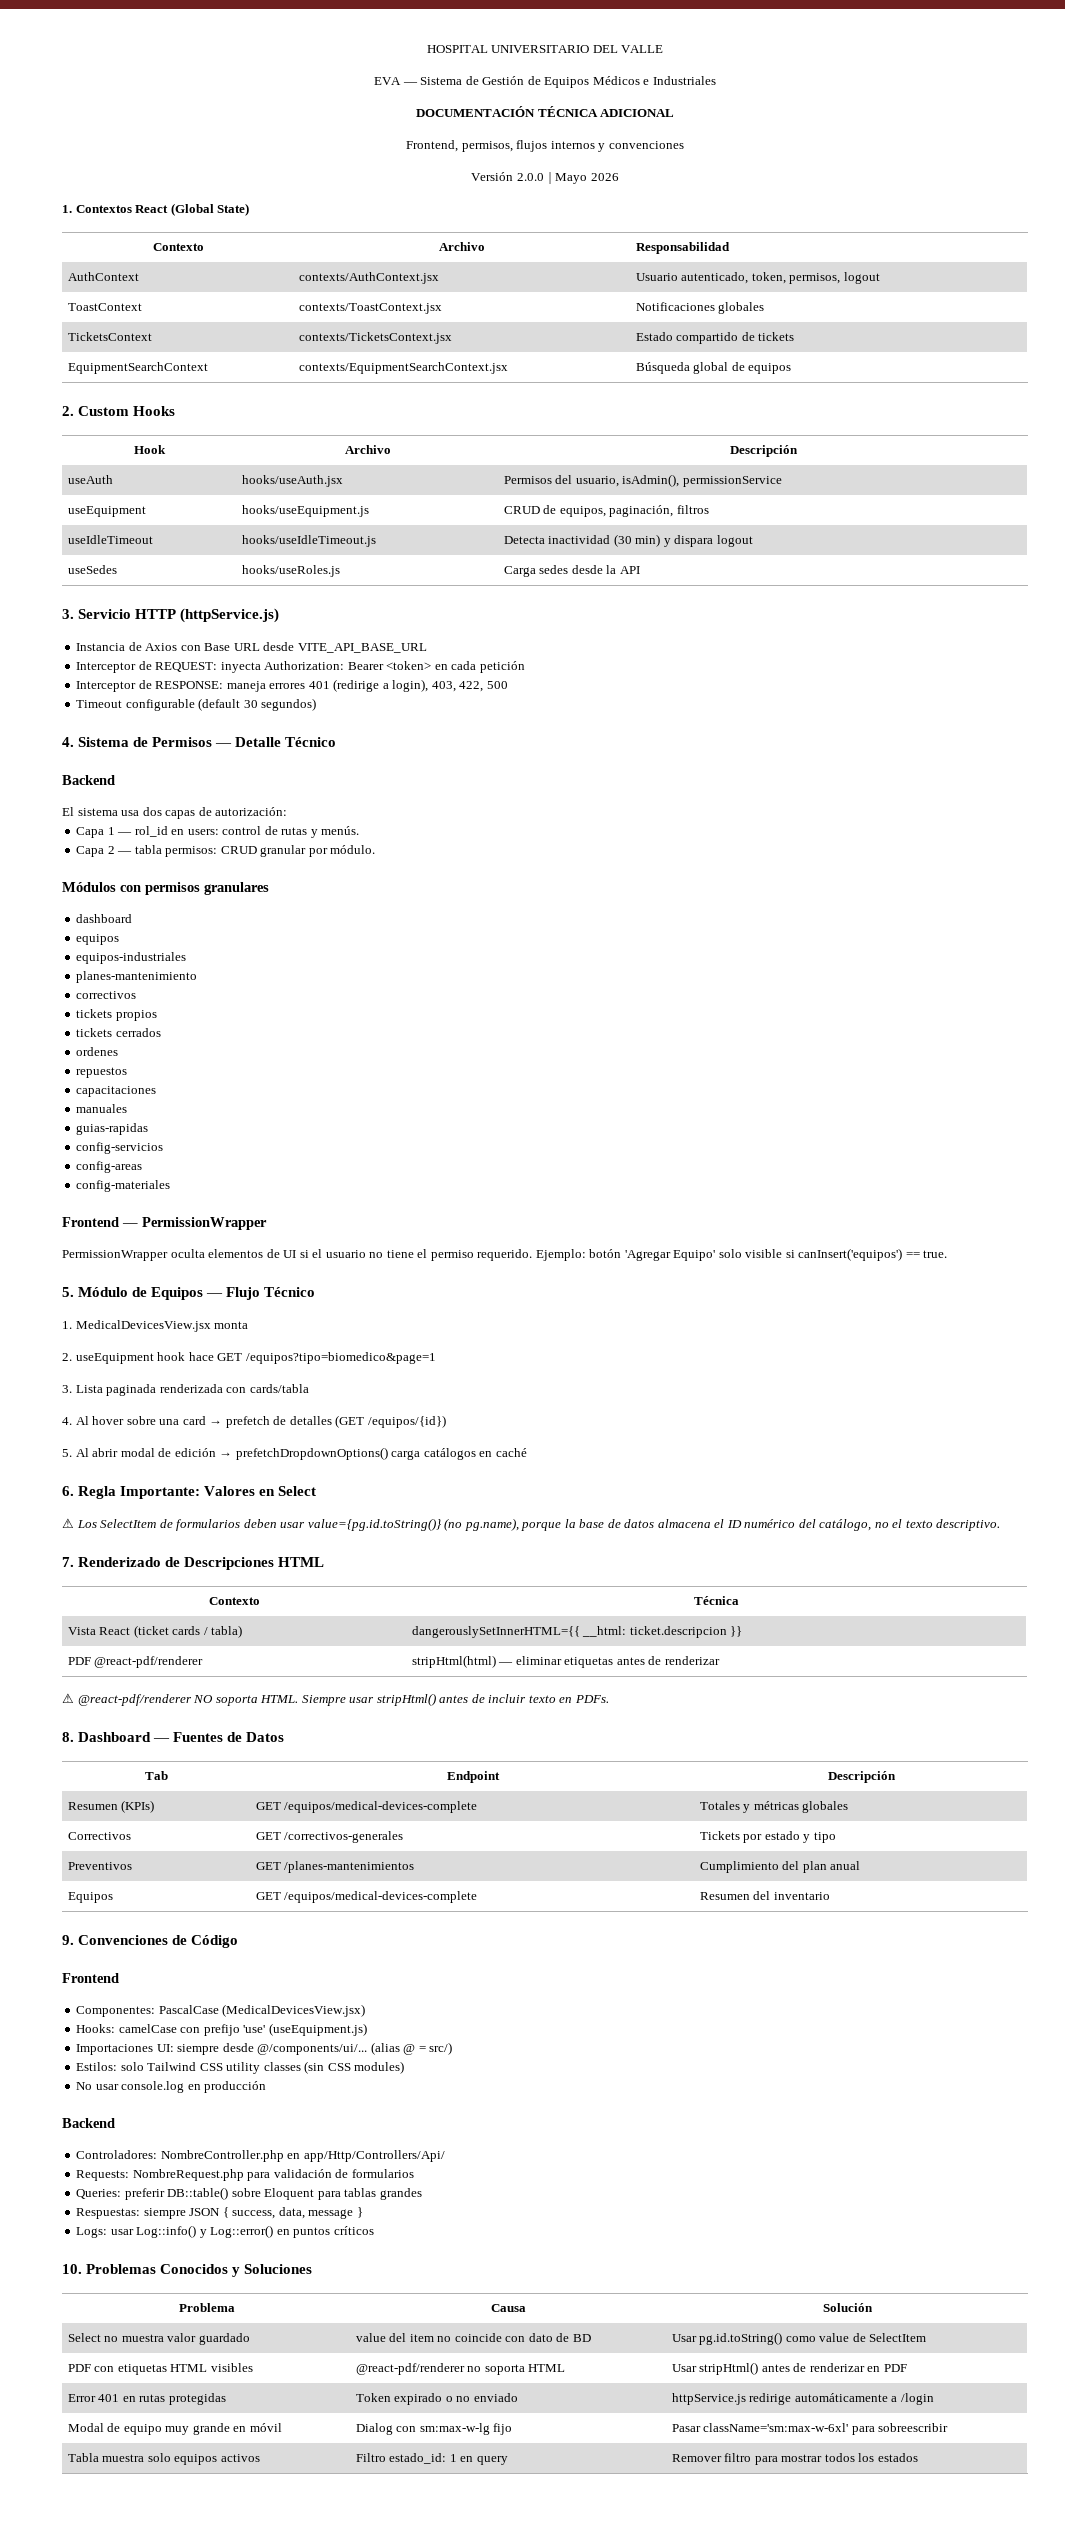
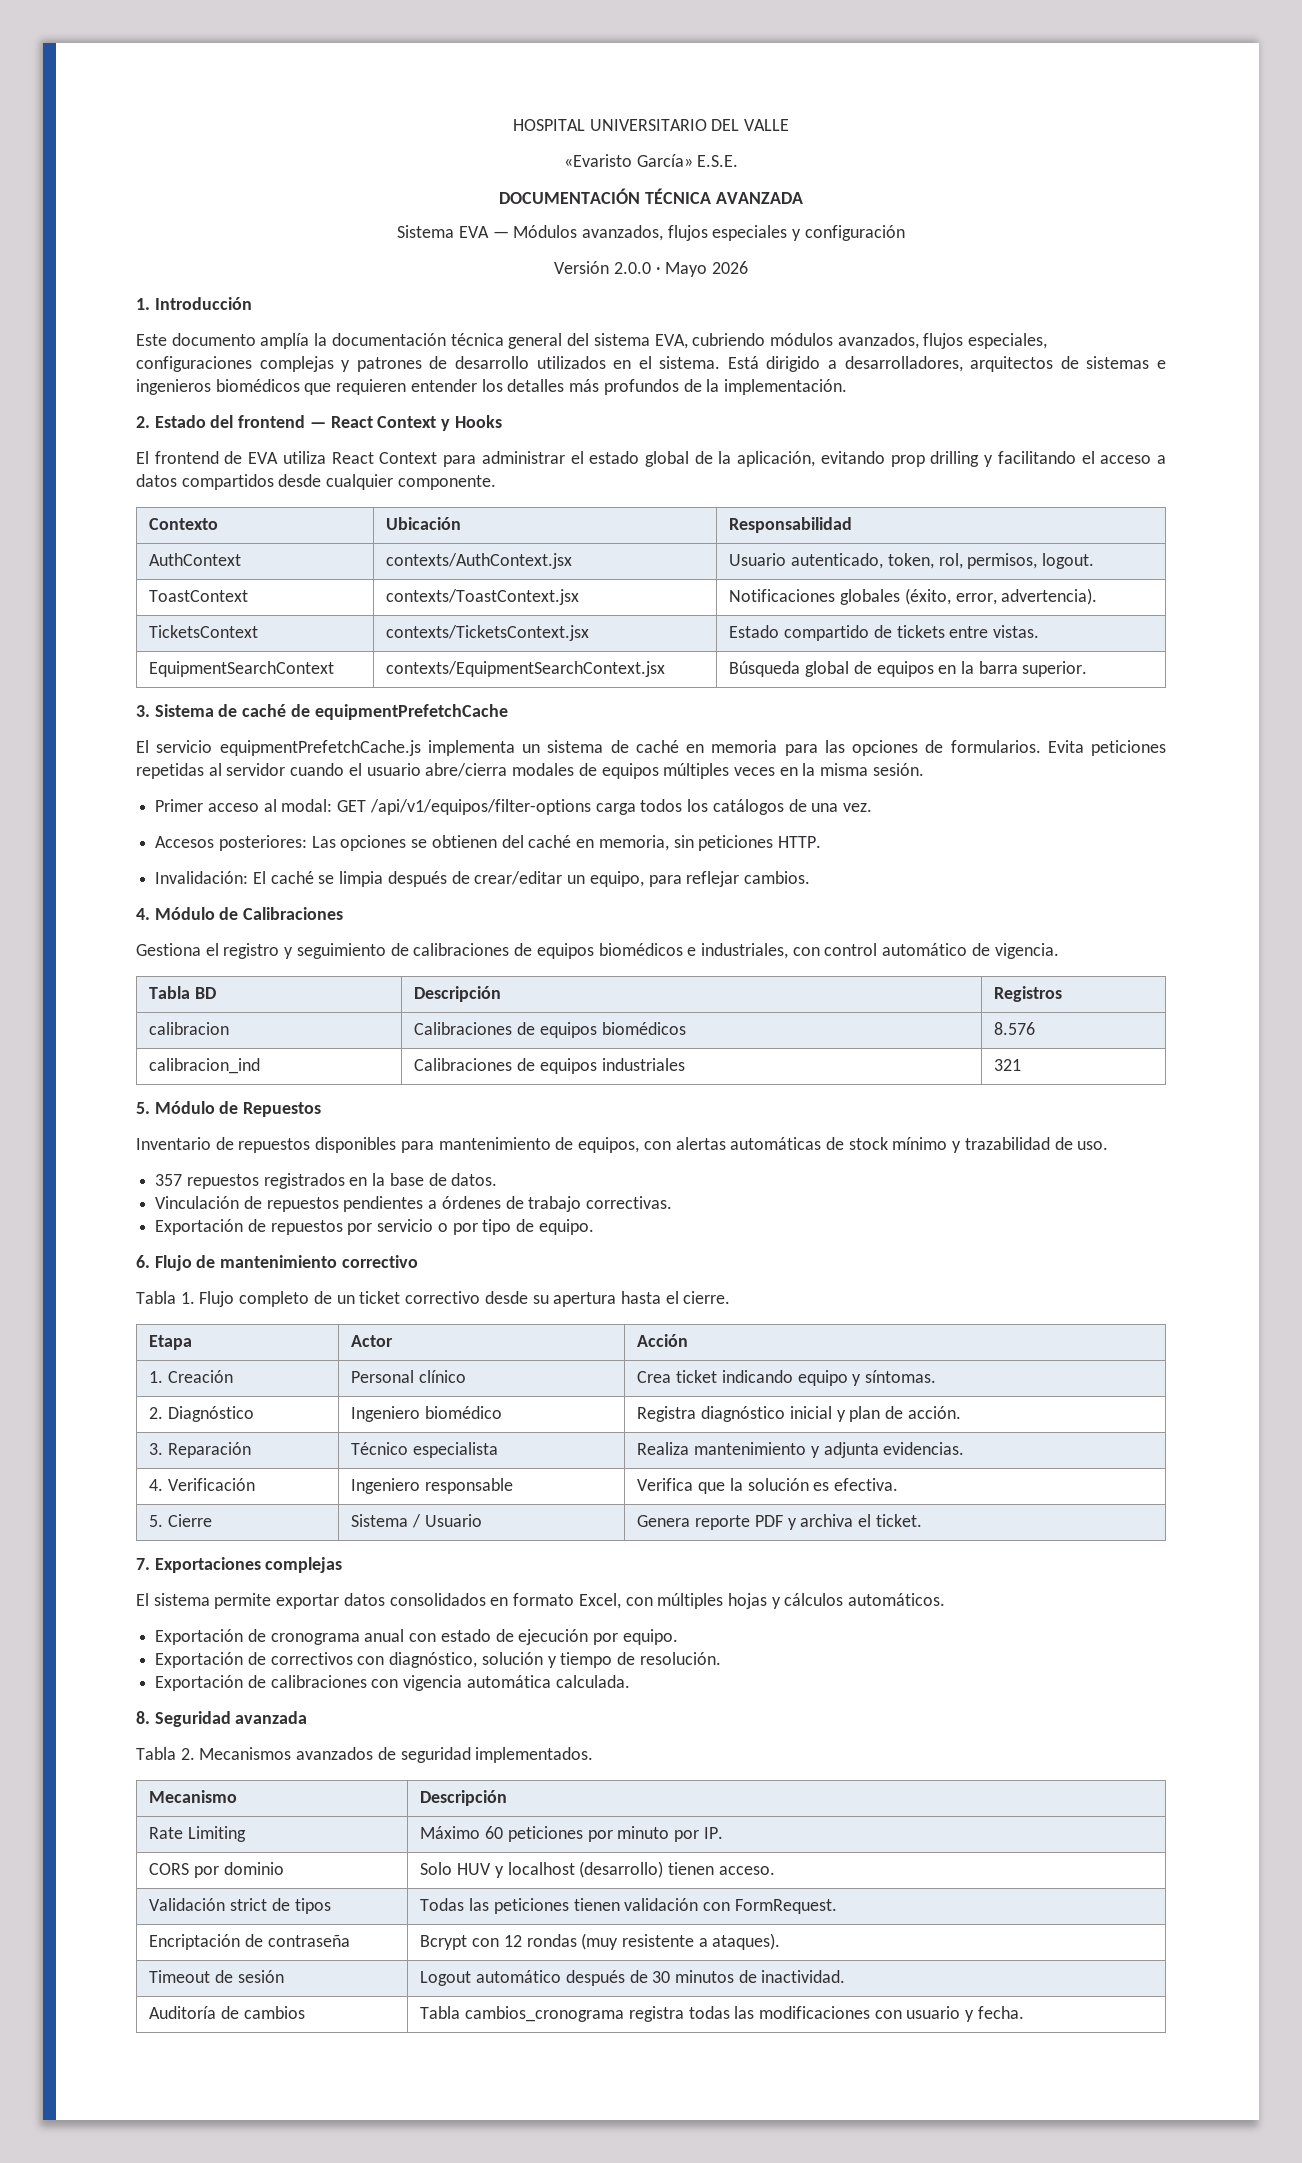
[374,76,716,88] [415,106,675,117] [406,140,684,152] EVA — Sistema de Gestión de Equipos Médicos e Industriales // DOCUMENTACIÓN TÉCNICA ADICIONAL // Frontend, permisos, flujos internos y convenciones -> [563,154,739,167] [499,188,803,204] [397,225,905,241] «Evaristo García» E.S.E. // DOCUMENTACIÓN TÉCNICA AVANZADA // Sistema EVA — Módulos avanzados, flujos especiales y configuración
[547,172,552,184] | -> [655,267,661,274] ·
[75,203,250,216] [152,243,204,251] [438,242,485,251] Contextos React (Global State) // Contexto | Archivo -> [154,297,252,310] [136,333,1048,349] [136,356,1167,372] [136,379,847,395] [136,415,502,431] [136,451,1167,467] [136,474,496,490] [149,518,219,530] [386,517,462,530] Introducción // Este documento amplía la documentación técnica general del sistema EVA, cubriendo módulos avanzados, flujos especiales, configuraciones complejas y patrones de desarrollo utilizados en el sistema. Está dirigido a desarrolladores, arquitectos de sistemas e ingenieros biomédicos que requieren entender los detalles más profundos de la implementación. // 2. Estado del frontend — React Context y Hooks // El frontend de EVA utiliza React Context para administrar el estado global de la aplicación, evitando prop drilling y facilitando el acceso a datos compartidos desde cualquier componente. // Contexto | Ubicación
[789,272,880,284] permisos, logout -> [938,553,1094,569] rol, permisos, logout.
(765, 308) none -> [904,588,1098,605] (éxito, error, advertencia).
(795, 336) none -> [949,625,1039,638] entre vistas.
[62,406,176,416] [134,445,166,454] [344,445,391,454] [729,445,798,457] [67,475,113,484] [241,475,343,487] [503,474,782,487] [67,506,146,517] [241,505,369,517] [503,505,709,517] [67,535,153,544] [241,535,376,547] [503,534,753,547] [67,565,117,574] [241,565,340,577] [503,565,640,577] [62,608,280,623] [76,642,427,653] [76,661,525,673] [76,679,508,692] [76,698,317,711] [62,737,337,747] [62,775,115,785] [62,807,288,819] [76,826,360,838] [76,845,376,857] [62,882,269,895] [76,914,133,923] [76,934,120,945] [76,952,187,964] [76,971,198,983] [76,991,137,999] [76,1009,157,1021] [76,1028,161,1037] [76,1047,119,1056] [76,1067,128,1078] [76,1086,157,1097] [76,1104,128,1113] [76,1123,149,1135] [76,1142,164,1154] [76,1161,143,1173] [76,1180,171,1192] [62,1217,267,1230] [62,1248,948,1261] [62,1287,316,1300] [62,1320,249,1332] [62,1352,436,1364] [62,1384,309,1396] [62,1415,446,1428] [62,1447,527,1460] [62,1486,317,1499] [62,1518,1001,1531] [62,1557,325,1570] [209,1597,260,1605] [694,1596,739,1605] [67,1625,243,1638] [411,1626,743,1638] [67,1656,204,1668] [411,1655,720,1668] [62,1693,609,1706] [62,1732,285,1742] [145,1771,168,1780] [446,1771,500,1783] [827,1771,896,1783] [67,1800,155,1813] [255,1801,478,1813] [699,1801,849,1813] [67,1832,131,1840] [255,1831,404,1843] [699,1831,836,1843] [67,1862,132,1870] [255,1861,415,1873] [699,1861,861,1873] [67,1892,113,1903] [255,1891,478,1903] [699,1891,830,1900] [62,1935,239,1948] [62,1973,119,1983] [76,2004,366,2017] [76,2023,367,2036] [76,2042,453,2055] [76,2061,405,2074] [76,2081,267,2093] [62,2118,115,2128] [76,2150,445,2162] [76,2169,414,2181] [76,2187,422,2200] [76,2207,363,2219] [76,2225,374,2238] [62,2264,313,2277] [178,2303,235,2312] [490,2304,526,2312] [822,2303,873,2312] [67,2333,250,2345] [355,2333,591,2342] [671,2332,927,2345] [67,2363,253,2375] [355,2363,566,2375] [671,2362,907,2375] [67,2393,226,2405] [355,2393,518,2405] [671,2393,934,2405] [67,2423,282,2435] [355,2423,513,2435] [671,2423,949,2435] [67,2453,260,2465] [355,2453,508,2465] [671,2453,918,2465] // 2. Custom Hooks // Hook | Archivo | Descripción // useAuth | hooks/useAuth.jsx | Permisos del usuario, isAdmin(), permissionService // useEquipment | hooks/useEquipment.js | CRUD de equipos, paginación, filtros // useIdleTimeout | hooks/useIdleTimeout.js | Detecta inactividad (30 min) y dispara logout // useSedes | hooks/useRoles.js | Carga sedes desde la API // 3. Servicio HTTP (httpService.js) // Instancia de Axios con Base URL desde VITE_API_BASE_URL // Interceptor de REQUEST: inyecta Authorization: Bearer <token> en cada petición // Interceptor de RESPONSE: maneja errores 401 (redirige a login), 403, 422, 500 // Timeout configurable (default 30 segundos) // 4. Sistema de Permisos — Detalle Técnico // Backend // El sistema usa dos capas de autorización: // Capa 1 — rol_id en users: control de rutas y menús. // Capa 2 — tabla permisos: CRUD granular por módulo. // Módulos con permisos granulares // dashboard // equipos // equipos-industriales // planes-mantenimiento // correctivos // tickets propios // tickets cerrados // ordenes // repuestos // capacitaciones // manuales // guias-rapidas // config-servicios // config-areas // config-materiales // Frontend — PermissionWrapper // PermissionWrapper oculta elementos de UI si el usuario no tiene el permiso requerido. Ejemplo: botón 'Agregar Equipo' solo visible si canInsert('equipos') == true. // 5. Módulo de Equipos — Flujo Técnico // 1. MedicalDevicesView.jsx monta // 2. useEquipment hook hace GET /equipos?tipo=biomedico&page=1 // 3. Lista paginada renderizada con cards/tabla // 4. Al hover sobre una card → prefetch de detalles (GET /equipos/{id}) // 5. Al abrir modal de edición → prefetchDropdownOptions() carga catálogos en caché // 6. Regla Importante: Valores en Select // ⚠ Los SelectItem de formularios deben usar value={pg.id.toString()} (no pg.name), porque la base de datos almacena el ID numérico del catálogo, no el texto descriptivo. // 7. Renderizado de Descripciones HTML // Contexto | Técnica // Vista React (ticket cards / tabla) | dangerouslySetInnerHTML={{ __html: ticket.descripcion }} // PDF @react-pdf/renderer | stripHtml(html) — eliminar etiquetas antes de renderizar // ⚠ @react-pdf/renderer NO soporta HTML. Siempre usar stripHtml() antes de incluir texto en PDFs. // 8. Dashboard — Fuentes de Datos // Tab | Endpoint | Descripción // Resumen (KPIs) | GET /equipos/medical-devices-complete | Totales y métricas globales // Correctivos | GET /correctivos-generales | Tickets por estado y tipo // Preventivos | GET /planes-mantenimientos | Cumplimiento del plan anual // Equipos | GET /equipos/medical-devices-complete | Resumen del inventario // 9. Convenciones de Código // Frontend // Componentes: PascalCase (MedicalDevicesView.jsx) // Hooks: camelCase con prefijo 'use' (useEquipment.js) // Importaciones UI: siempre desde @/components/ui/... (alias @ = src/) // Estilos: solo Tailwind CSS utility classes (sin CSS modules) // No usar console.log en producción // Backend // Controladores: NombreController.php en app/Http/Controllers/Api/ // Requests: NombreRequest.php para validación de formularios // Queries: preferir DB::table() sobre Eloquent para tablas grandes // Respuestas: siempre JSON { success, data, message } // Logs: usar Log::info() y Log::error() en puntos críticos // 10. Problemas Conocidos y Soluciones // Problema | Causa | Solución // Select no muestra valor guardado | value del item no coincide con dato de BD | Usar pg.id.toString() como value de SelectItem // PDF con etiquetas HTML visibles | @react-pdf/renderer no soporta HTML | Usar stripHtml() antes de renderizar en PDF // Error 401 en rutas protegidas | Token expirado o no enviado | httpService.js redirige automáticamente a /login // Modal de equipo muy grande en móvil | Dialog con sm:max-w-lg fijo | Pasar className='sm:max-w-6xl' para sobreescribir // Tabla muestra solo equipos activos | Filtro estado_id: 1 en query | Remover filtro para mostrar todos los estados -> [938,661,1088,677] [136,704,508,720] [136,740,1166,756] [136,763,924,779] [155,799,872,815] [155,835,821,851] [155,871,810,887] [136,907,344,920] [136,943,1059,959] [149,986,217,999] [414,986,502,1002] [994,986,1063,1002] [149,1022,230,1035] [414,1022,686,1038] [994,1022,1036,1035] [149,1058,261,1074] [414,1058,685,1074] [994,1059,1022,1071] [136,1101,322,1117] [136,1137,1109,1153] [155,1173,498,1189] [155,1196,673,1212] [155,1219,594,1235] [136,1255,418,1271] [136,1291,731,1307] [149,1335,193,1350] [351,1335,394,1347] [637,1334,689,1347] [149,1370,234,1383] [351,1370,467,1383] [637,1370,936,1386] [149,1406,255,1422] [351,1406,503,1422] [637,1406,961,1422] [149,1442,252,1458] [351,1442,499,1458] [637,1442,965,1458] [149,1478,256,1491] [351,1478,514,1494] [637,1478,898,1494] [149,1514,213,1527] [351,1514,482,1528] [637,1514,922,1530] [136,1557,343,1573] [136,1593,946,1609] [155,1629,678,1645] [155,1652,721,1668] [155,1675,630,1691] [136,1711,308,1727] [136,1747,594,1763] [149,1790,238,1803] [420,1790,508,1806] [149,1826,247,1842] [420,1826,723,1842] [149,1862,284,1878] [420,1861,775,1878] [149,1898,331,1914] [420,1898,837,1914] [149,1934,350,1950] [420,1933,781,1950] [149,1970,284,1983] [420,1970,846,1986] [149,2006,305,2019] [420,2006,1024,2022] en la barra superior. // 3. Sistema de caché de equipmentPrefetchCache // El servicio equipmentPrefetchCache.js implementa un sistema de caché en memoria para las opciones de formularios. Evita peticiones repetidas al servidor cuando el usuario abre/cierra modales de equipos múltiples veces en la misma sesión. // Primer acceso al modal: GET /api/v1/equipos/filter-options carga todos los catálogos de una vez. // Accesos posteriores: Las opciones se obtienen del caché en memoria, sin peticiones HTTP. // Invalidación: El caché se limpia después de crear/editar un equipo, para reflejar cambios. // 4. Módulo de Calibraciones // Gestiona el registro y seguimiento de calibraciones de equipos biomédicos e industriales, con control automático de vigencia. // Tabla BD | Descripción | Registros // calibracion | Calibraciones de equipos biomédicos | 8.576 // calibracion_ind | Calibraciones de equipos industriales | 321 // 5. Módulo de Repuestos // Inventario de repuestos disponibles para mantenimiento de equipos, con alertas automáticas de stock mínimo y trazabilidad de uso. // 357 repuestos registrados en la base de datos. // Vinculación de repuestos pendientes a órdenes de trabajo correctivas. // Exportación de repuestos por servicio o por tipo de equipo. // 6. Flujo de mantenimiento correctivo // Tabla 1. Flujo completo de un ticket correctivo desde su apertura hasta el cierre. // Etapa | Actor | Acción // 1. Creación | Personal clínico | Crea ticket indicando equipo y síntomas. // 2. Diagnóstico | Ingeniero biomédico | Registra diagnóstico inicial y plan de acción. // 3. Reparación | Técnico especialista | Realiza mantenimiento y adjunta evidencias. // 4. Verificación | Ingeniero responsable | Verifica que la solución es efectiva. // 5. Cierre | Sistema / Usuario | Genera reporte PDF y archiva el ticket. // 7. Exportaciones complejas // El sistema permite exportar datos consolidados en formato Excel, con múltiples hojas y cálculos automáticos. // Exportación de cronograma anual con estado de ejecución por equipo. // Exportación de correctivos con diagnóstico, solución y tiempo de resolución. // Exportación de calibraciones con vigencia automática calculada. // 8. Seguridad avanzada // Tabla 2. Mecanismos avanzados de seguridad implementados. // Mecanismo | Descripción // Rate Limiting | Máximo 60 peticiones por minuto por IP. // CORS por dominio | Solo HUV y localhost (desarrollo) tienen acceso. // Validación strict de tipos | Todas las peticiones tienen validación con FormRequest. // Encriptación de contraseña | Bcrypt con 12 rondas (muy resistente a ataques). // Timeout de sesión | Logout automático después de 30 minutos de inactividad. // Auditoría de cambios | Tabla cambios_cronograma registra todas las modificaciones con usuario y fecha.

